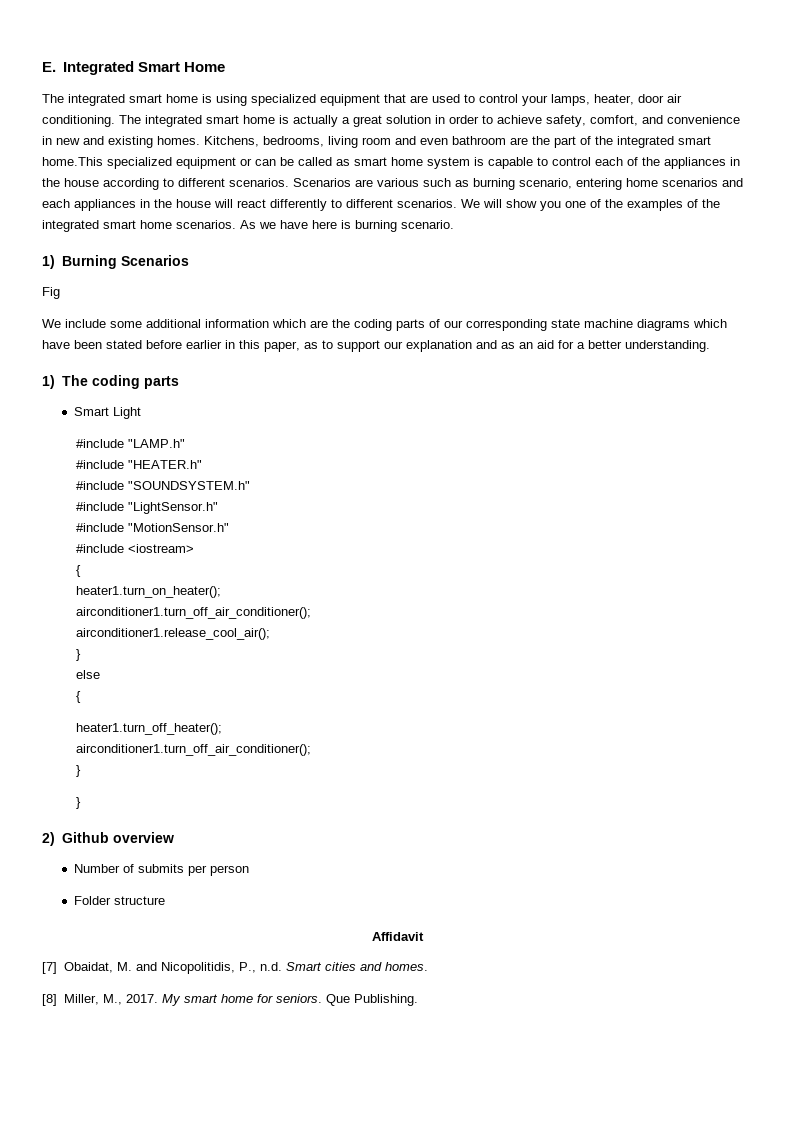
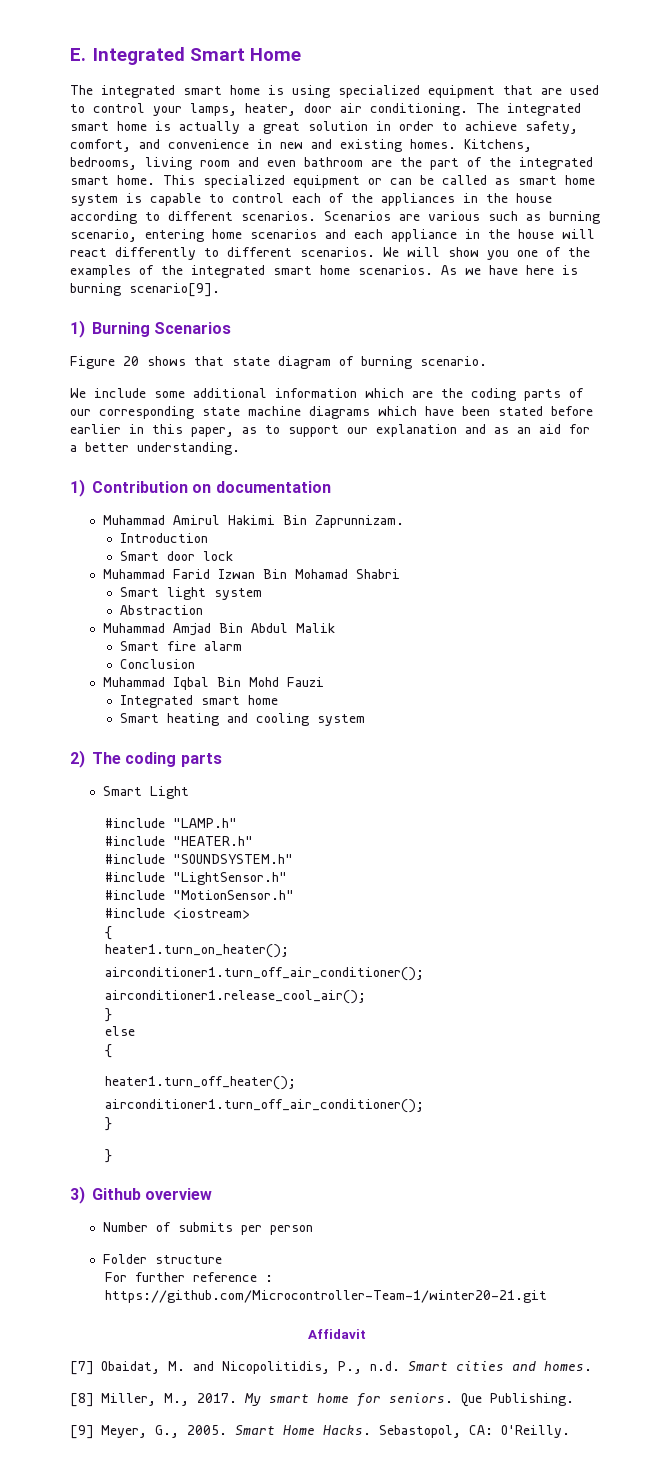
[42,157,103,166] home.This -> [117,175,195,185] home. This
[74,199,136,211] appliances -> [391,229,457,242] appliance
[401,220,454,229] scenario. -> [129,283,220,297] scenario[9].
[42,287,60,299] Fig -> [70,356,487,369] Figure 20 shows that state diagram of burning scenario.
(55, 382) none -> [92,481,331,493] [102,515,404,528] [119,533,208,543] [119,551,233,561] [102,569,400,579] [119,587,262,600] [119,605,203,615] [102,623,335,636] [119,641,242,651] [119,659,195,669] [102,677,324,690] [119,695,278,708] [119,713,365,726] [70,750,85,768] Contribution on documentation // Muhammad Amirul Hakimi Bin Zaprunnizam. // Introduction // Smart door lock // Muhammad Farid Izwan Bin Mohamad Shabri // Smart light system // Abstraction // Muhammad Amjad Bin Abdul Malik // Smart fire alarm // Conclusion // Muhammad Iqbal Bin Mohd Fauzi // Integrated smart home // Smart heating and cooling system // 2)
[42,832,55,846] 2) -> [70,1186,85,1204] 3)
(165, 900) none -> [104,1272,273,1282] [104,1290,547,1303] // For further reference : https://github.com/Microcontroller-Team-1/winter20-21.git
(418, 1000) none -> [70,1425,570,1439] // [9] Meyer, G., 2005. Smart Home Hacks. Sebastopol, CA: O'Reilly.

